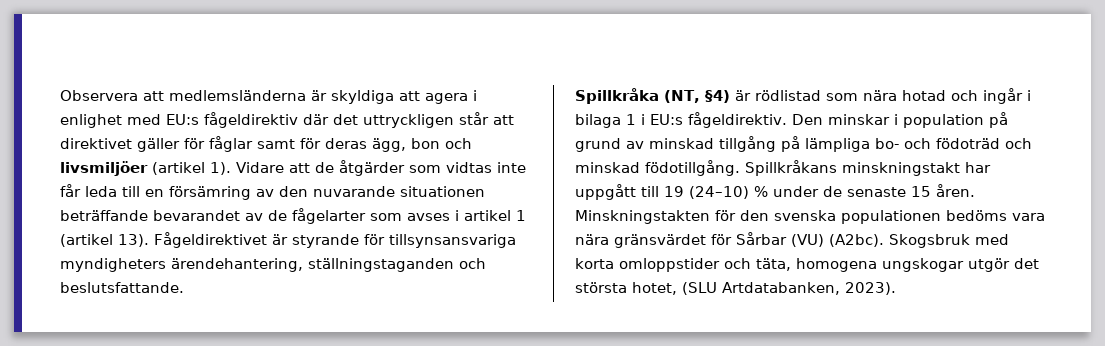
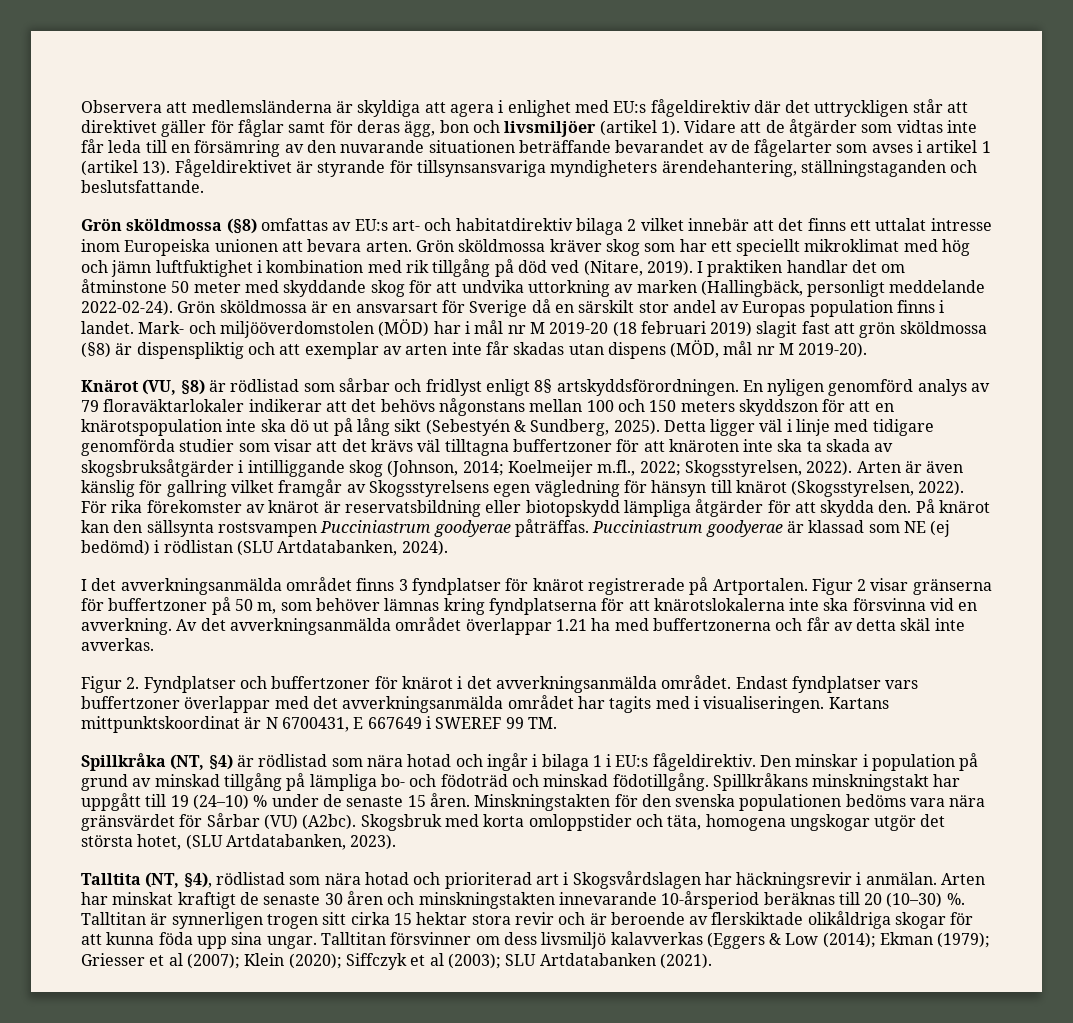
(184, 287) none -> [81,218,992,235] [81,239,971,256] [81,259,906,277] [81,279,986,297] [81,299,945,317] [81,319,987,338] [81,340,868,359] [81,378,991,396] [81,398,894,416] [81,418,934,436] [81,439,894,456] [81,459,964,477] [81,479,965,497] [81,499,991,517] [81,519,951,537] [81,540,448,556] [81,577,992,595] [81,597,978,615] [81,617,965,635] [81,638,154,651] [81,675,919,693] [81,695,889,713] [81,716,557,733] // Grön sköldmossa (§8) omfattas av EU:s art- och habitatdirektiv bilaga 2 vilket innebär att det finns ett uttalat intresse inom Europeiska unionen att bevara arten. Grön sköldmossa kräver skog som har ett speciellt mikroklimat med hög och jämn luftfuktighet i kombination med rik tillgång på död ved (Nitare, 2019). I praktiken handlar det om åtminstone 50 meter med skyddande skog för att undvika uttorkning av marken (Hallingbäck, personligt meddelande 2022-02-24). Grön sköldmossa är en ansvarsart för Sverige då en särskilt stor andel av Europas population finns i landet. Mark- och miljööverdomstolen (MÖD) har i mål nr M 2019-20 (18 februari 2019) slagit fast att grön sköldmossa (§8) är dispenspliktig och att exemplar av arten inte får skadas utan dispens (MÖD, mål nr M 2019-20). // Knärot (VU, §8) är rödlistad som sårbar och fridlyst enligt 8§ artskyddsförordningen. En nyligen genomförd analys av 79 floraväktarlokaler indikerar att det behövs någonstans mellan 100 och 150 meters skyddszon för att en knärotspopulation inte ska dö ut på lång sikt (Sebestyén & Sundberg, 2025). Detta ligger väl i linje med tidigare genomförda studier som visar att det krävs väl tilltagna buffertzoner för att knäroten inte ska ta skada av skogsbruksåtgärder i intilliggande skog (Johnson, 2014; Koelmeijer m.fl., 2022; Skogsstyrelsen, 2022). Arten är även känslig för gallring vilket framgår av Skogsstyrelsens egen vägledning för hänsyn till knärot (Skogsstyrelsen, 2022). För rika förekomster av knärot är reservatsbildning eller biotopskydd lämpliga åtgärder för att skydda den. På knärot kan den sällsynta rostsvampen Pucciniastrum goodyerae påträffas. Pucciniastrum goodyerae är klassad som NE (ej bedömd) i rödlistan (SLU Artdatabanken, 2024). // I det avverkningsanmälda området finns 3 fyndplatser för knärot registrerade på Artportalen. Figur 2 visar gränserna för buffertzoner på 50 m, som behöver lämnas kring fyndplatserna för att knärotslokalerna inte ska försvinna vid en avverkning. Av det avverkningsanmälda området överlappar 1.21 ha med buffertzonerna och får av detta skäl inte avverkas. // Figur 2. Fyndplatser och buffertzoner för knärot i det avverkningsanmälda området. Endast fyndplatser vars buffertzoner överlappar med det avverkningsanmälda området har tagits med i visualiseringen. Kartans mittpunktskoordinat är N 6700431, E 667649 i SWEREF 99 TM.
(896, 288) none -> [81,871,986,889] [81,891,965,909] [81,911,974,929] [81,932,991,949] [81,953,712,970] // Talltita (NT, §4), rödlistad som nära hotad och prioriterad art i Skogsvårdslagen har häckningsrevir i anmälan. Arten har minskat kraftigt de senaste 30 åren och minskningstakten innevarande 10-årsperiod beräknas till 20 (10–30) %. Talltitan är synnerligen trogen sitt cirka 15 hektar stora revir och är beroende av flerskiktade olikåldriga skogar för att kunna föda upp sina ungar. Talltitan försvinner om dess livsmiljö kalavverkas (Eggers & Low (2014); Ekman (1979); Griesser et al (2007); Klein (2020); Siffczyk et al (2003); SLU Artdatabanken (2021).

